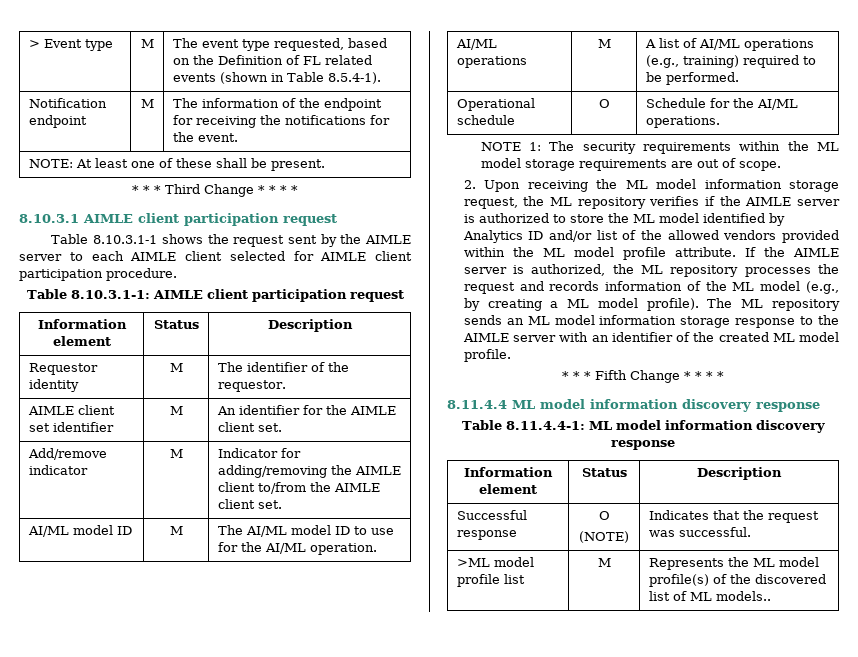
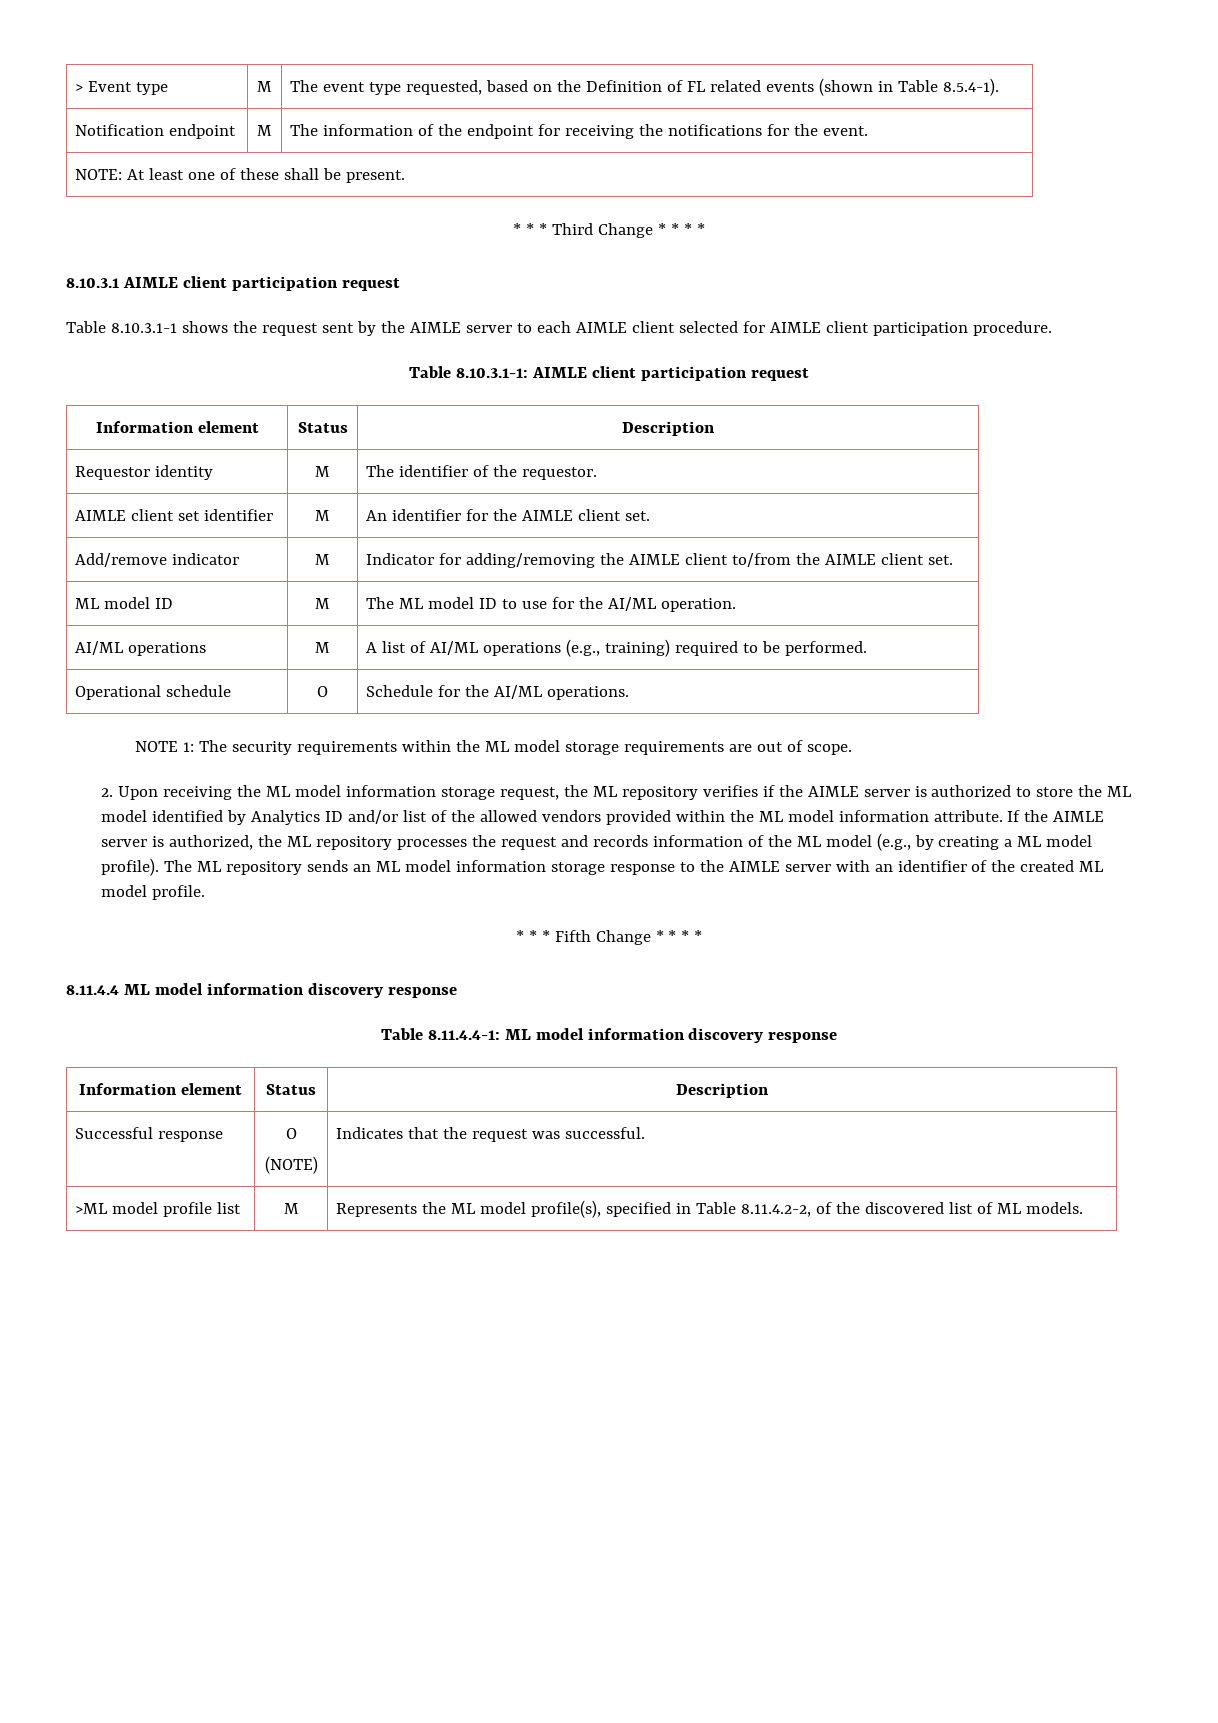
[27,526,69,537] AI/ML -> [75,598,101,609] ML
[245,526,287,537] AI/ML -> [399,598,425,609] ML
[622,247,666,260] profile -> [838,810,929,822] information
[648,574,709,587] profile(s) -> [531,1200,812,1218] profile(s), specified in Table 8.11.4.2-2,
[715,591,771,601] models.. -> [1026,1202,1084,1214] models.

